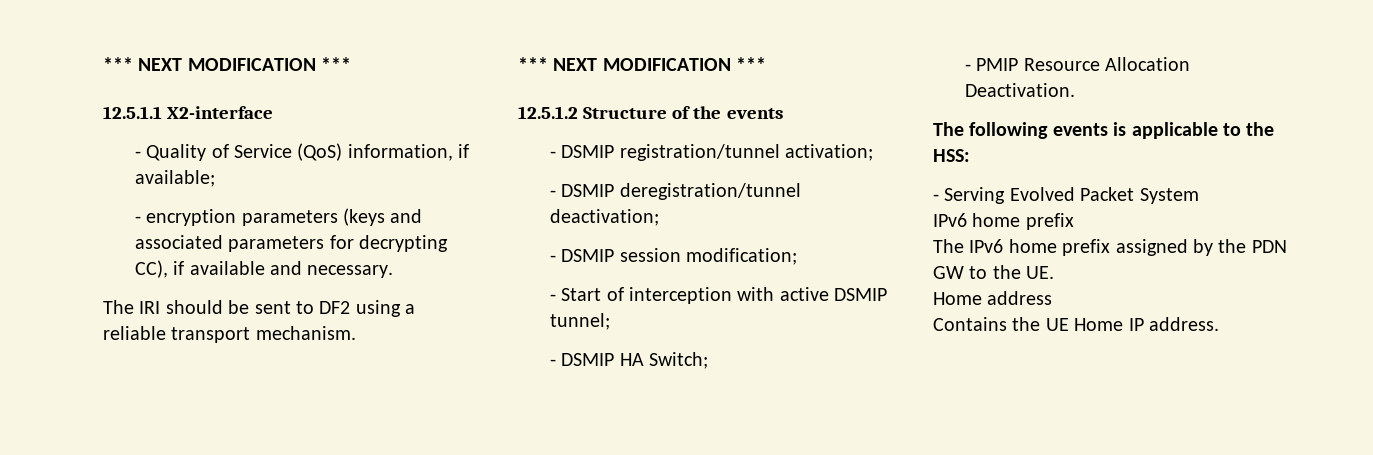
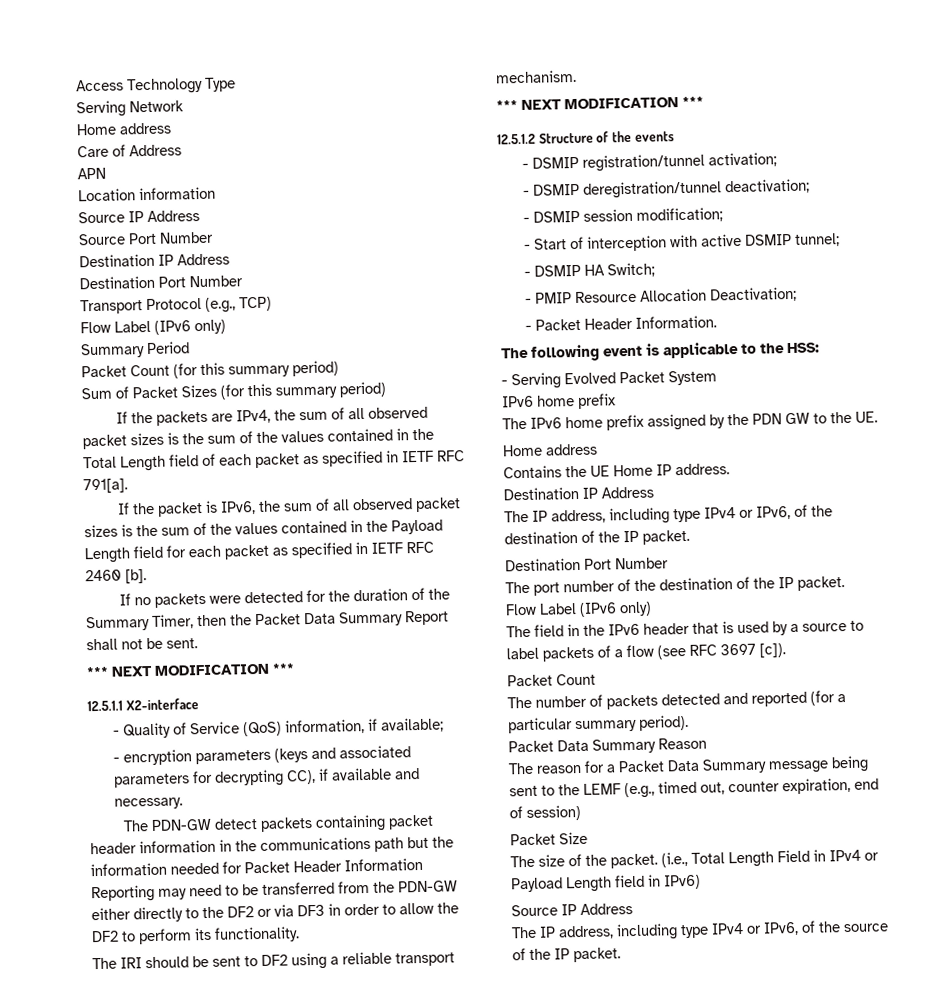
(103, 64) none -> [76,77,236,95] [76,100,184,118] [76,122,172,136] [77,144,182,158] [77,167,106,180] [78,186,216,202] [78,210,200,224] [78,231,214,246] [79,253,230,268] [79,275,243,290] [80,296,272,315] [80,319,226,335] [80,341,190,359] [81,360,339,379] [81,381,386,400] [115,406,428,426] [82,428,434,450] [83,450,465,472] [83,478,128,494] [116,497,461,517] [84,519,443,538] [84,541,434,564] [85,569,147,584] [118,587,450,608] [86,610,449,632] [86,637,198,651] Access Technology Type // Serving Network // Home address // Care of Address // APN // Location information // Source IP Address // Source Port Number // Destination IP Address // Destination Port Number // Transport Protocol (e.g., TCP) // Flow Label (IPv6 only) // Summary Period // Packet Count (for this summary period) // Sum of Packet Sizes (for this summary period) // If the packets are IPv4, the sum of all observed packet sizes is the sum of the values contained in the Total Length field of each packet as specified in IETF RFC 791[a]. // If the packet is IPv6, the sum of all observed packet sizes is the sum of the values contained in the Payload Length field for each packet as specified in IETF RFC 2460 [b]. // If no packets were detected for the duration of the Summary Timer, then the Packet Data Summary Report shall not be sent. //
(394, 271) none -> [122,814,434,832] [90,836,454,855] [90,857,423,877] [91,880,458,903] [91,902,459,923] [91,926,300,945] // The PDN-GW detect packets containing packet header information in the communications path but the information needed for Packet Header Information Reporting may need to be transferred from the PDN-GW either directly to the DF2 or via DF3 in order to allow the DF2 to perform its functionality.
[964,83,1075,97] Deactivation. -> [710,286,798,303] [525,315,718,331] Deactivation; // - Packet Header Information.
[1052,123,1108,136] events -> [603,345,643,357] event
(1219, 324) none -> [503,486,654,501] [504,504,833,525] [504,529,690,545] [505,557,669,572] [505,576,845,596] [505,601,652,617] [506,620,864,638] [506,643,786,662] [507,673,596,687] [507,690,846,710] [508,714,689,734] [508,737,707,754] [508,755,869,775] [509,777,879,799] [509,804,581,821] [510,831,588,846] [510,849,879,869] [511,874,701,893] [511,903,633,917] [511,920,889,941] [512,947,621,963] // Destination IP Address // The IP address, including type IPv4 or IPv6, of the destination of the IP packet. // Destination Port Number // The port number of the destination of the IP packet. // Flow Label (IPv6 only) // The field in the IPv6 header that is used by a source to label packets of a flow (see RFC 3697 [c]). // Packet Count // The number of packets detected and reported (for a particular summary period). // Packet Data Summary Reason // The reason for a Packet Data Summary message being sent to the LEMF (e.g., timed out, counter expiration, end of session) // Packet Size // The size of the packet. (i.e., Total Length Field in IPv4 or Payload Length field in IPv6) // Source IP Address // The IP address, including type IPv4 or IPv6, of the source of the IP packet.

